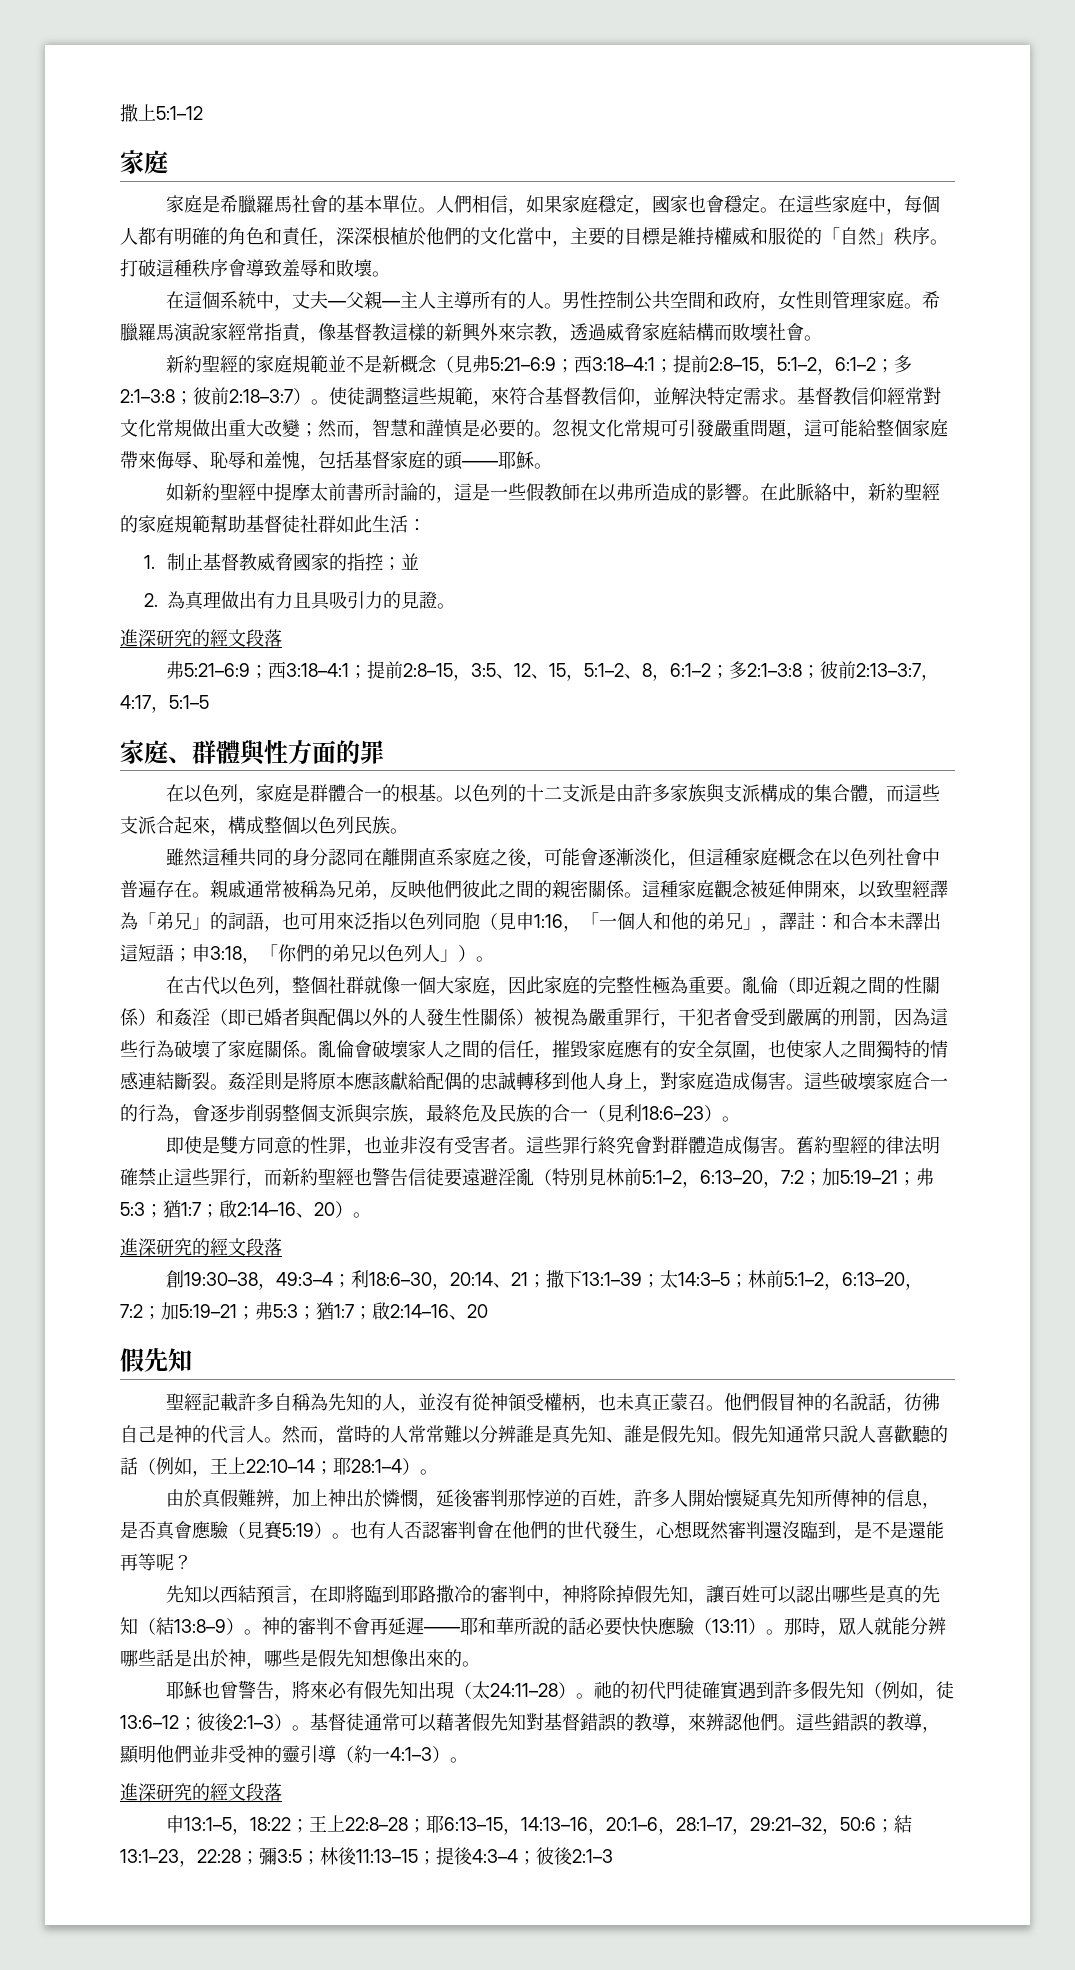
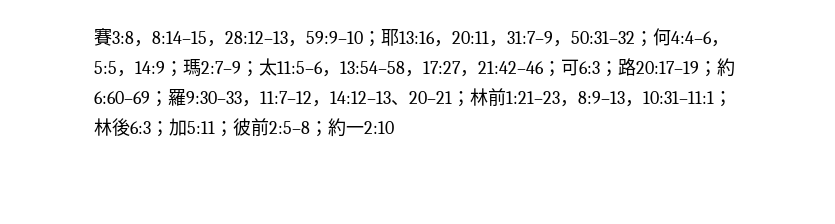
[120,104,203,122] [120,150,168,174] [166,194,941,215] [120,227,948,247] [120,259,390,277] [166,291,941,311] [120,322,822,343] [166,355,913,375] [120,386,941,407] [120,419,948,439] [120,451,552,471] [166,483,941,503] [120,514,426,533] [143,553,420,572] [143,591,456,610] [120,629,282,647] [166,661,940,681] [120,695,209,713] [120,739,384,766] [166,783,941,804] [120,816,408,836] [166,848,941,868] [120,880,948,900] [120,912,941,932] [120,944,494,964] [166,975,941,996] [120,1007,948,1028] [120,1039,948,1060] [120,1072,948,1092] [120,1103,740,1124] [166,1136,941,1156] [120,1167,934,1188] [120,1200,371,1218] [120,1238,282,1256] [166,1270,924,1290] [120,1302,488,1320] [120,1348,192,1372] [166,1393,941,1413] [120,1425,948,1445] [120,1457,438,1477] [166,1488,941,1509] [120,1520,944,1541] [120,1553,192,1571] [166,1585,941,1605] [120,1617,946,1637] [120,1648,480,1669] [166,1680,955,1701] [120,1713,940,1733] [119,1745,468,1764] [120,1783,282,1801] [166,1815,913,1835] [120,1847,613,1867] 撒上5:1–12 // 家庭 // 家庭是希臘羅馬社會的基本單位。人們相信，如果家庭穩定，國家也會穩定。在這些家庭中，每個人都有明確的角色和責任，深深根植於他們的文化當中，主要的目標是維持權威和服從的「自然」秩序。打破這種秩序會導致羞辱和敗壞。 // 在這個系統中，丈夫—父親—主人主導所有的人。男性控制公共空間和政府，女性則管理家庭。希臘羅馬演說家經常指責，像基督教這樣的新興外來宗教，透過威脅家庭結構而敗壞社會。 // 新約聖經的家庭規範並不是新概念（見弗5:21–6:9；西3:18–4:1；提前2:8–15，5:1–2，6:1–2；多2:1–3:8；彼前2:18–3:7）。使徒調整這些規範，來符合基督教信仰，並解決特定需求。基督教信仰經常對文化常規做出重大改變；然而，智慧和謹慎是必要的。忽視文化常規可引發嚴重問題，這可能給整個家庭帶來侮辱、恥辱和羞愧，包括基督家庭的頭——耶穌。 // 如新約聖經中提摩太前書所討論的，這是一些假教師在以弗所造成的影響。在此脈絡中，新約聖經的家庭規範幫助基督徒社群如此生活： // 1.制止基督教威脅國家的指控；並 // 2.為真理做出有力且具吸引力的見證。 // 進深研究的經文段落 // 弗5:21–6:9；西3:18–4:1；提前2:8–15，3:5、12、15，5:1–2、8，6:1–2；多2:1–3:8；彼前2:13–3:7，4:17，5:1–5 // 家庭、群體與性方面的罪 // 在以色列，家庭是群體合一的根基。以色列的十二支派是由許多家族與支派構成的集合體，而這些支派合起來，構成整個以色列民族。 // 雖然這種共同的身分認同在離開直系家庭之後，可能會逐漸淡化，但這種家庭概念在以色列社會中普遍存在。親戚通常被稱為兄弟，反映他們彼此之間的親密關係。這種家庭觀念被延伸開來，以致聖經譯為「弟兄」的詞語，也可用來泛指以色列同胞（見申1:16，「一個人和他的弟兄」，譯註：和合本未譯出這短語；申3:18，「你們的弟兄以色列人」）。 // 在古代以色列，整個社群就像一個大家庭，因此家庭的完整性極為重要。亂倫（即近親之間的性關係）和姦淫（即已婚者與配偶以外的人發生性關係）被視為嚴重罪行，干犯者會受到嚴厲的刑罰，因為這些行為破壞了家庭關係。亂倫會破壞家人之間的信任，摧毀家庭應有的安全氛圍，也使家人之間獨特的情感連結斷裂。姦淫則是將原本應該獻給配偶的忠誠轉移到他人身上，對家庭造成傷害。這些破壞家庭合一的行為，會逐步削弱整個支派與宗族，最終危及民族的合一（見利18:6–23）。 // 即使是雙方同意的性罪，也並非沒有受害者。這些罪行終究會對群體造成傷害。舊約聖經的律法明確禁止這些罪行，而新約聖經也警告信徒要遠避淫亂（特別見林前5:1–2，6:13–20，7:2；加5:19–21；弗5:3；猶1:7；啟2:14–16、20）。 // 進深研究的經文段落 // 創19:30–38，49:3–4；利18:6–30，20:14、21；撒下13:1–39；太14:3–5；林前5:1–2，6:13–20，7:2；加5:19–21；弗5:3；猶1:7；啟2:14–16、20 // 假先知 // 聖經記載許多自稱為先知的人，並沒有從神領受權柄，也未真正蒙召。他們假冒神的名說話，彷彿自己是神的代言人。然而，當時的人常常難以分辨誰是真先知、誰是假先知。假先知通常只說人喜歡聽的話（例如，王上22:10–14；耶28:1–4）。 // 由於真假難辨，加上神出於憐憫，延後審判那悖逆的百姓，許多人開始懷疑真先知所傳神的信息，是否真會應驗（見賽5:19）。也有人否認審判會在他們的世代發生，心想既然審判還沒臨到，是不是還能再等呢？ // 先知以西結預言，在即將臨到耶路撒冷的審判中，神將除掉假先知，讓百姓可以認出哪些是真的先知（結13:8–9）。神的審判不會再延遲——耶和華所說的話必要快快應驗（13:11）。那時，眾人就能分辨哪些話是出於神，哪些是假先知想像出來的。 // 耶穌也曾警告，將來必有假先知出現（太24:11–28）。祂的初代門徒確實遇到許多假先知（例如，徒13:6–12；彼後2:1–3）。基督徒通常可以藉著假先知對基督錯誤的教導，來辨認他們。這些錯誤的教導，顯明他們並非受神的靈引導（約一4:1–3）。 // 進深研究的經文段落 // 申13:1–5，18:22；王上22:8–28；耶6:13–15，14:13–16，20:1–6，28:1–17，29:21–32，50:6；結13:1–23，22:28；彌3:5；林後11:13–15；提後4:3–4；彼後2:1–3 -> [94,28,729,47] [94,58,735,77] [94,88,732,107] [94,118,394,137] 賽3:8，8:14–15，28:12–13，59:9–10；耶13:16，20:11，31:7–9，50:31–32；何4:4–6，5:5，14:9；瑪2:7–9；太11:5–6，13:54–58，17:27，21:42–46；可6:3；路20:17–19；約6:60–69；羅9:30–33，11:7–12，14:12–13、20–21；林前1:21–23，8:9–13，10:31–11:1；林後6:3；加5:11；彼前2:5–8；約一2:10

